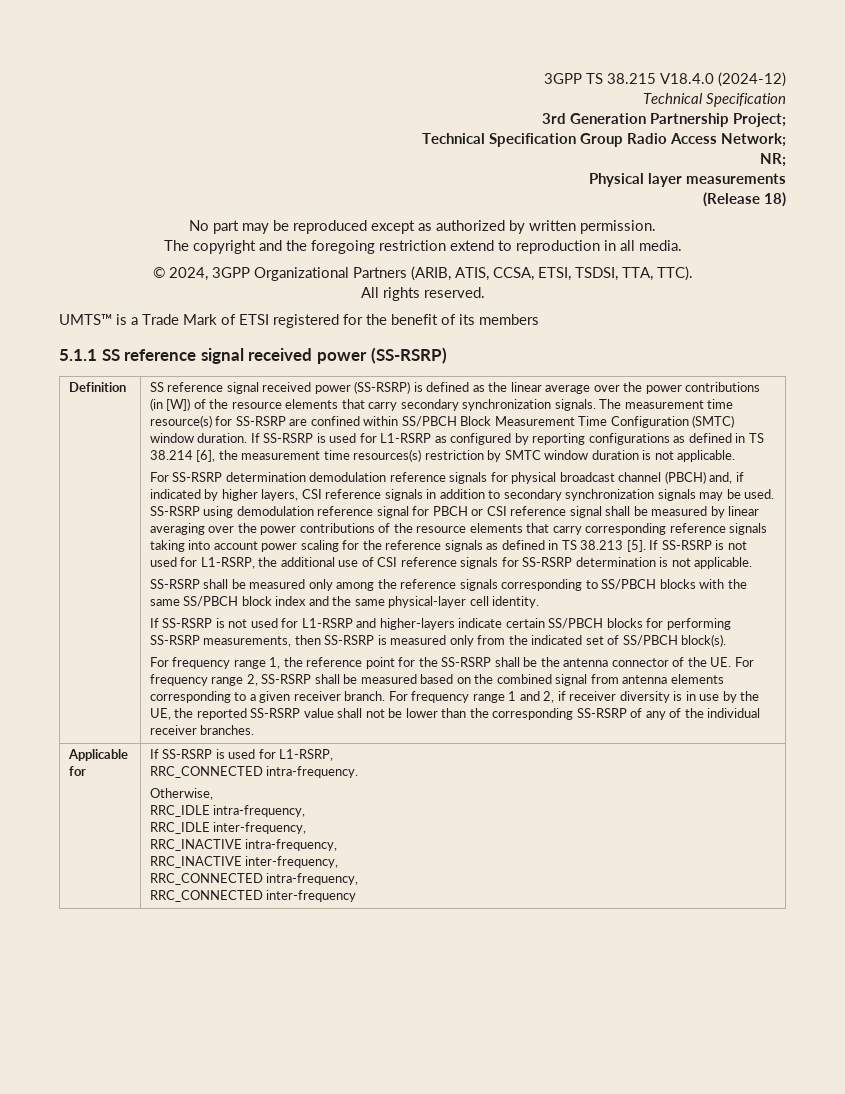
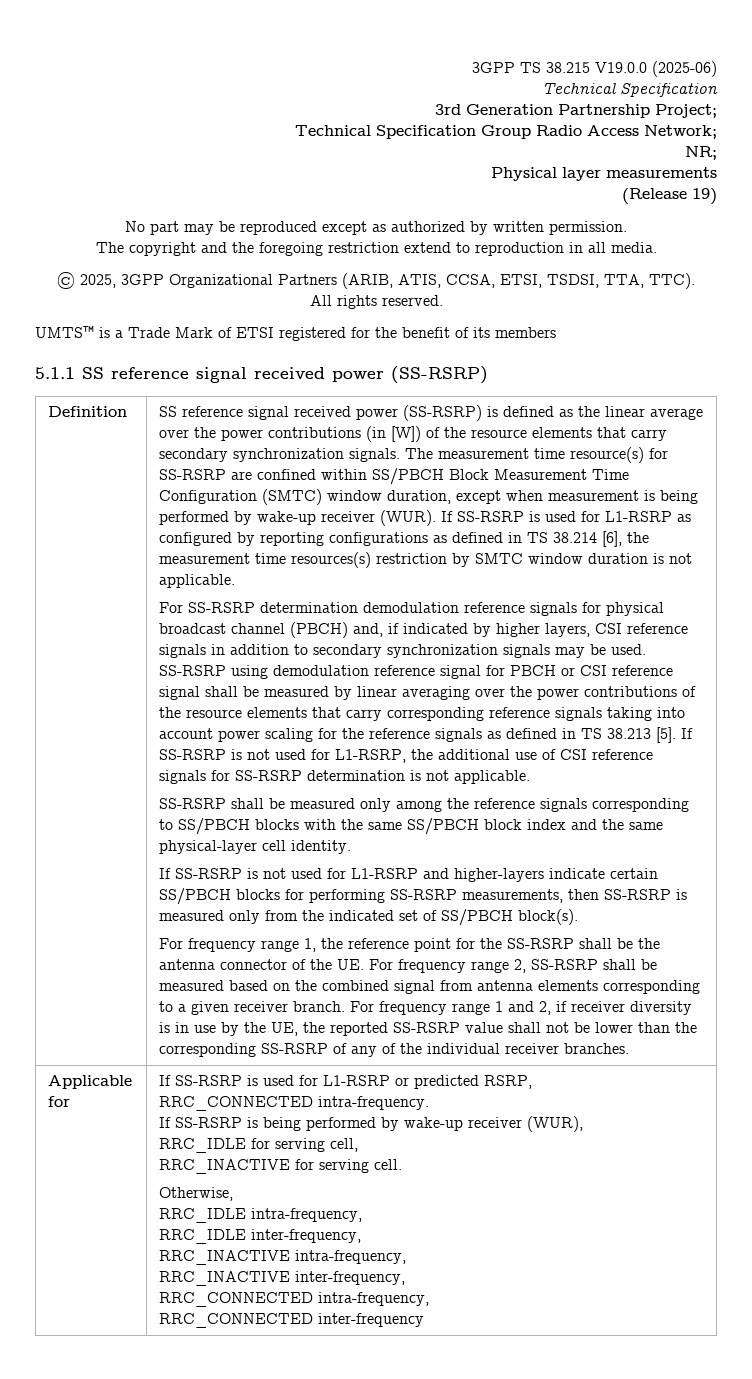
[660,72,786,87] V18.4.0 (2024-12) -> [595,61,717,77] V19.0.0 (2025-06)
[764,192,786,207] 18) -> [692,188,717,205] 19)
[168,267,208,281] 2024, -> [80,274,116,288] 2025,
[197,433,248,443] duration. -> [386,490,698,504] [158,510,436,526] duration, except when measurement is being performed by wake-up receiver (WUR).
[279,749,334,761] [149,766,359,778] L1-RSRP, // RRC_CONNECTED intra-frequency. -> [322,1075,532,1089] [158,1096,429,1111] [158,1116,583,1132] [158,1138,358,1153] [158,1159,402,1174] L1-RSRP or predicted RSRP, // RRC_CONNECTED intra-frequency. // If SS-RSRP is being performed by wake-up receiver (WUR), // RRC_IDLE for serving cell, // RRC_INACTIVE for serving cell.

